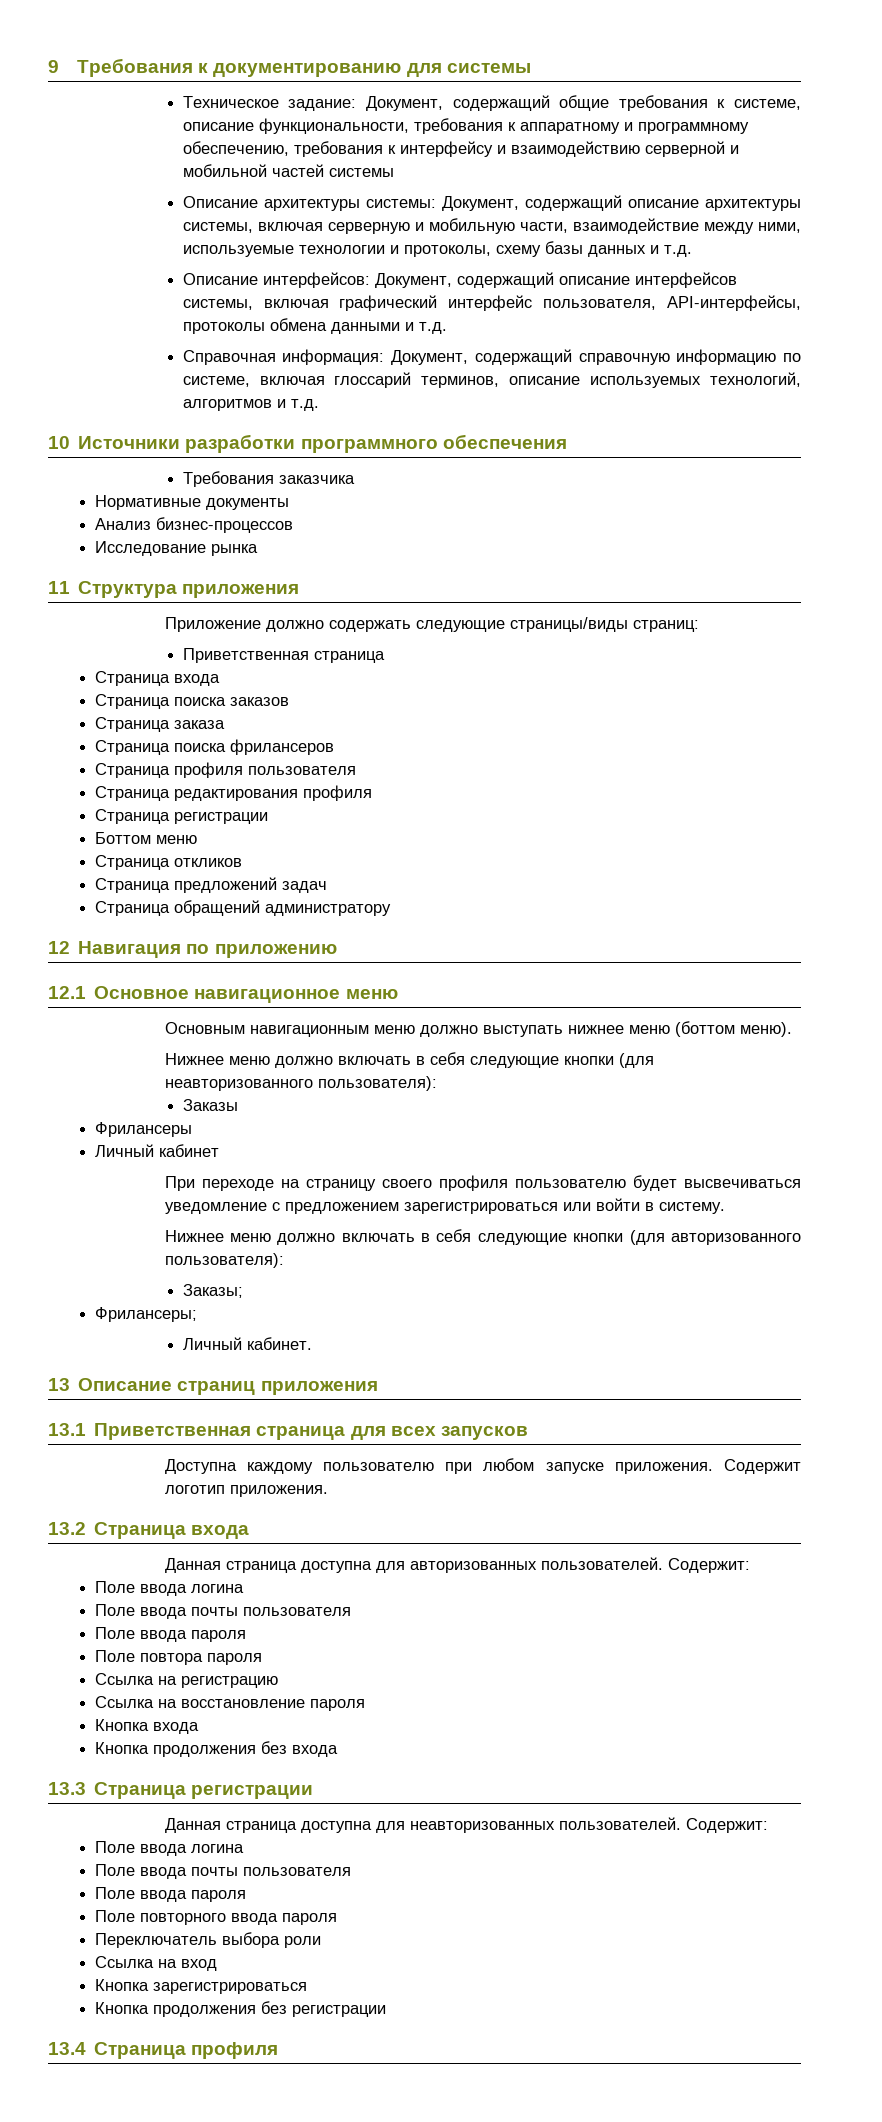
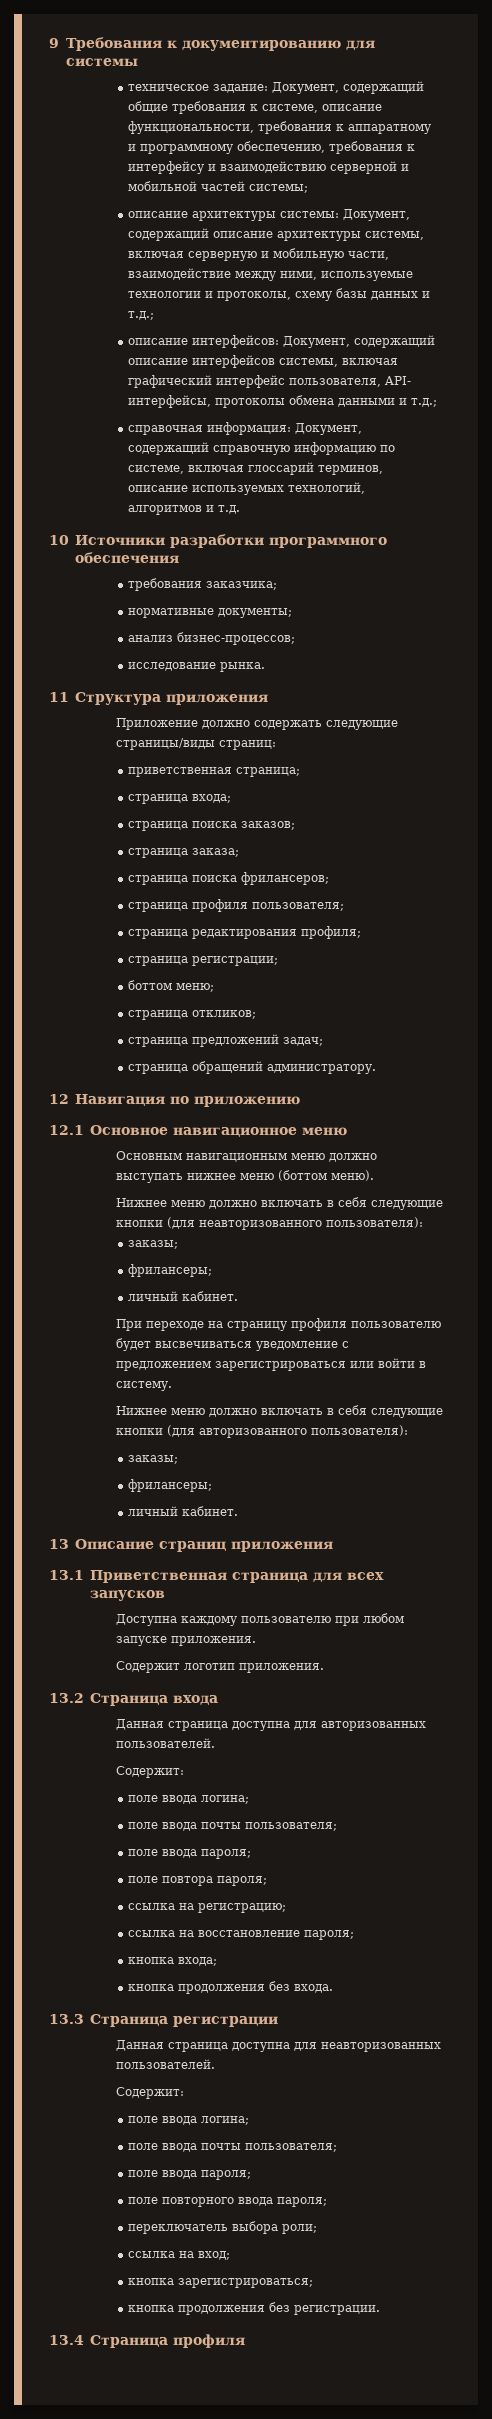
[182,96,279,108] Техническое -> [128,84,210,91] техническое
[328,168,394,177] [182,196,258,208] системы // Описание -> [249,184,309,193] [128,211,189,218] системы; // описание
[663,245,692,257] [182,273,258,285] т.д. // Описание -> [128,311,155,320] [128,338,189,345] т.д.; // описание
[667,295,802,311] API-интерфейсы, -> [384,376,412,385] [128,395,212,408] API- интерфейсы,
[418,322,447,334] [182,350,276,365] т.д. // Справочная -> [411,398,438,407] [128,425,204,435] т.д.; // справочная
[182,471,355,487] [95,495,290,510] [95,517,294,533] [95,541,259,556] Требования заказчика // Нормативные документы // Анализ бизнес-процессов // Исследование рынка -> [128,578,278,591] [128,608,293,618] [128,632,296,645] [128,662,266,672] требования заказчика; // нормативные документы; // анализ бизнес-процессов; // исследование рынка.
[182,648,385,663] [95,671,221,686] [95,694,290,709] [95,717,226,732] [95,739,335,755] [95,762,357,778] [95,785,373,801] [95,809,269,824] [95,832,198,844] [95,855,243,870] [95,877,328,893] [95,900,392,916] Приветственная страница // Страница входа // Страница поиска заказов // Страница заказа // Страница поиска фрилансеров // Страница профиля пользователя // Страница редактирования профиля // Страница регистрации // Боттом меню // Страница откликов // Страница предложений задач // Страница обращений администратору -> [128,767,301,777] [128,794,232,804] [128,821,296,831] [128,848,240,858] [128,872,330,885] [128,899,345,912] [128,926,362,939] [128,956,279,966] [128,980,215,992] [128,1010,257,1020] [128,1034,324,1047] [128,1061,377,1074] приветственная страница; // страница входа; // страница поиска заказов; // страница заказа; // страница поиска фрилансеров; // страница профиля пользователя; // страница редактирования профиля; // страница регистрации; // боттом меню; // страница откликов; // страница предложений задач; // страница обращений администратору.
[182,1099,238,1111] [95,1122,193,1137] [95,1144,220,1157] Заказы // Фрилансеры // Личный кабинет -> [128,1240,179,1249] [128,1264,213,1277] [128,1291,239,1301] заказы; // фрилансеры; // личный кабинет.
[381,1179,432,1188] своего -> (287, 1326) none
[182,1284,243,1298] [95,1307,198,1322] [182,1337,242,1350] Заказы; // Фрилансеры; // Личный -> [128,1455,179,1464] [128,1479,213,1492] [128,1506,179,1516] заказы; // фрилансеры; // личный
(713, 1468) none -> (256, 1641) //
[667,1558,750,1573] [95,1581,245,1596] [95,1604,352,1619] [95,1627,247,1642] [95,1650,263,1665] [95,1673,279,1688] [95,1696,366,1711] [95,1719,200,1734] [95,1741,339,1757] Содержит: // Поле ввода логина // Поле ввода почты пользователя // Поле ввода пароля // Поле повтора пароля // Ссылка на регистрацию // Ссылка на восстановление пароля // Кнопка входа // Кнопка продолжения без входа -> [115,1766,184,1778] [128,1795,250,1804] [128,1822,338,1831] [128,1849,252,1859] [128,1876,268,1886] [128,1903,287,1913] [128,1930,355,1940] [128,1957,218,1966] [128,1981,334,1994] // Содержит: // поле ввода логина; // поле ввода почты пользователя; // поле ввода пароля; // поле повтора пароля; // ссылка на регистрацию; // ссылка на восстановление пароля; // кнопка входа; // кнопка продолжения без входа.
[685,1818,768,1833] [95,1841,245,1856] [95,1864,352,1879] [95,1887,247,1902] [95,1910,338,1925] [95,1932,322,1948] [95,1956,218,1971] [95,1979,308,1994] [95,2001,387,2017] Содержит: // Поле ввода логина // Поле ввода почты пользователя // Поле ввода пароля // Поле повторного ввода пароля // Переключатель выбора роли // Ссылка на вход // Кнопка зарегистрироваться // Кнопка продолжения без регистрации -> [115,2087,184,2099] [128,2116,250,2125] [128,2143,338,2152] [128,2170,252,2180] [128,2197,328,2207] [128,2221,318,2234] [128,2251,231,2260] [128,2278,314,2288] [128,2302,381,2315] // Содержит: // поле ввода логина; // поле ввода почты пользователя; // поле ввода пароля; // поле повторного ввода пароля; // переключатель выбора роли; // ссылка на вход; // кнопка зарегистрироваться; // кнопка продолжения без регистрации.

